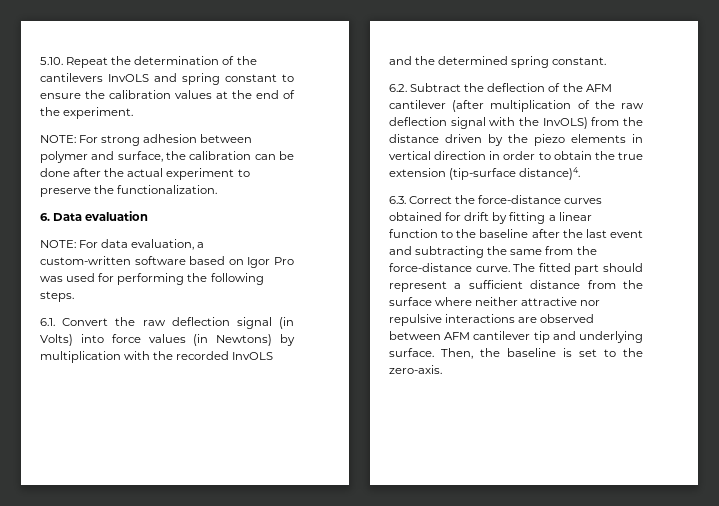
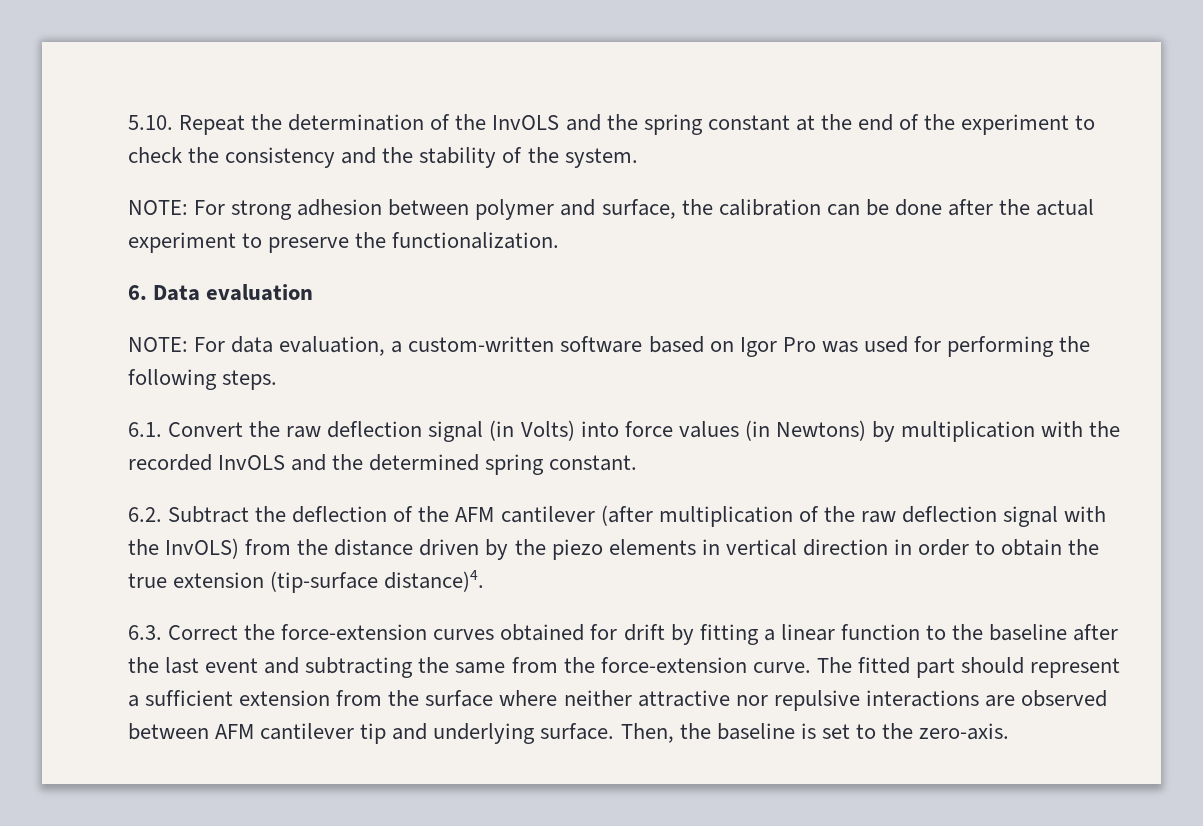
[40,73,177,82] cantilevers InvOLS and -> [492,114,638,131] InvOLS and the
[282,74,294,82] [40,90,212,99] to ensure the calibration values -> (790, 123) none
[63,107,134,119] experiment. -> [961,114,1096,135] [128,147,638,168] experiment to check the consistency and the stability of the system.
[478,195,562,204] force-distance -> [281,624,428,640] force-extension
[389,263,472,272] force-distance -> [600,657,747,673] force-extension
[530,280,581,289] distance -> [239,690,331,706] extension

